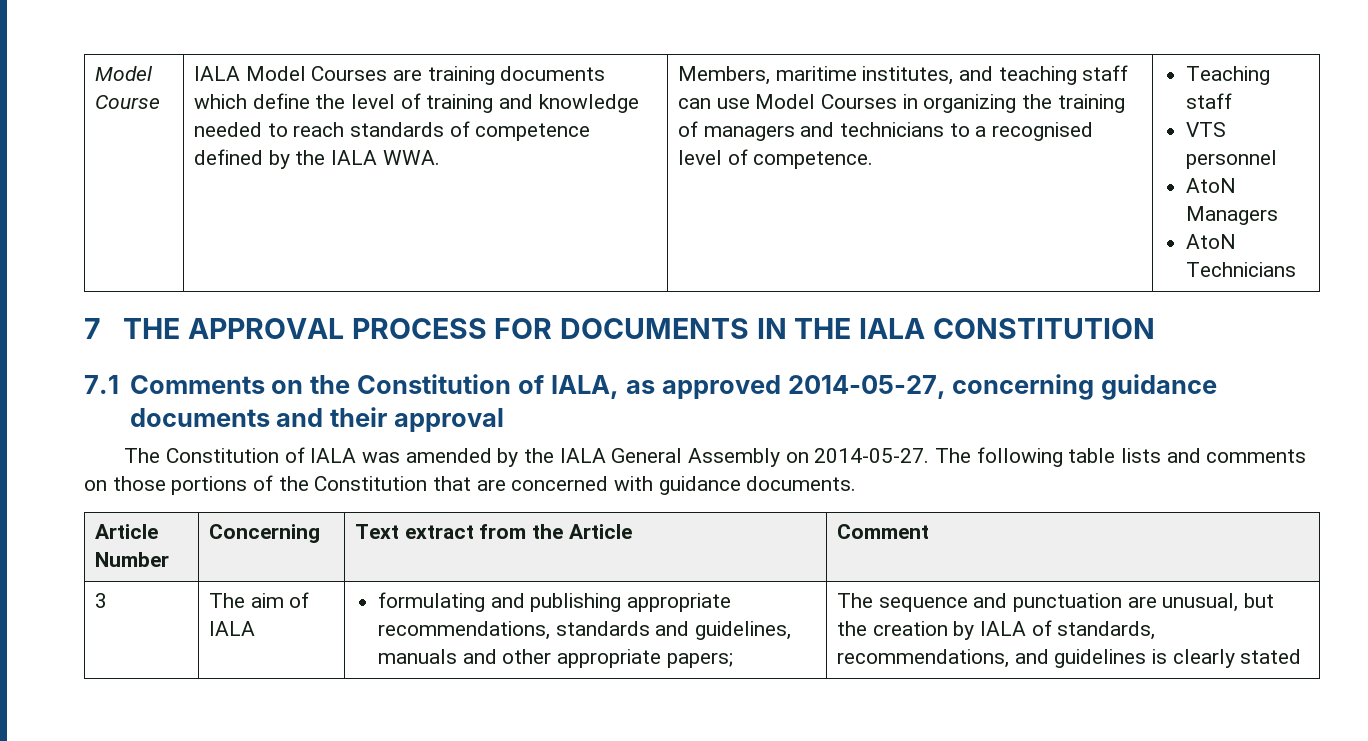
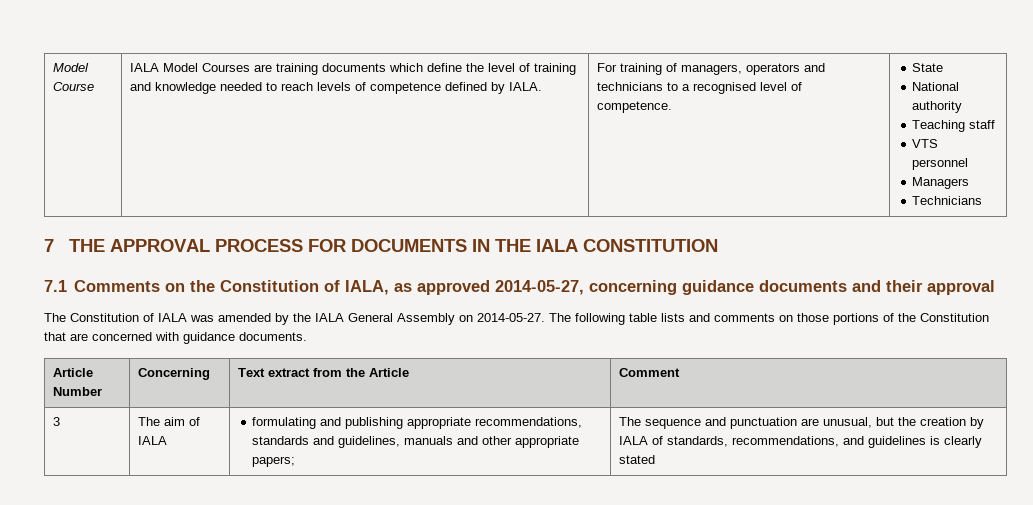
[349,122,444,137] standards -> [317,82,352,91] levels
[295,150,440,165] [677,65,1129,85] [677,94,1125,113] [677,121,795,141] the IALA WWA. | Members, maritime institutes, and teaching staff can use Model Courses in organizing the training of managers -> [509,82,543,91] [597,63,801,75] IALA. | For training of managers, operators
(874, 160) none -> [912,63,944,72] [912,82,960,91] [912,101,963,113] State // National authority //
[1186,178,1237,193] AtoN -> (969, 164) none
[1186,234,1237,249] AtoN -> (970, 183) none

